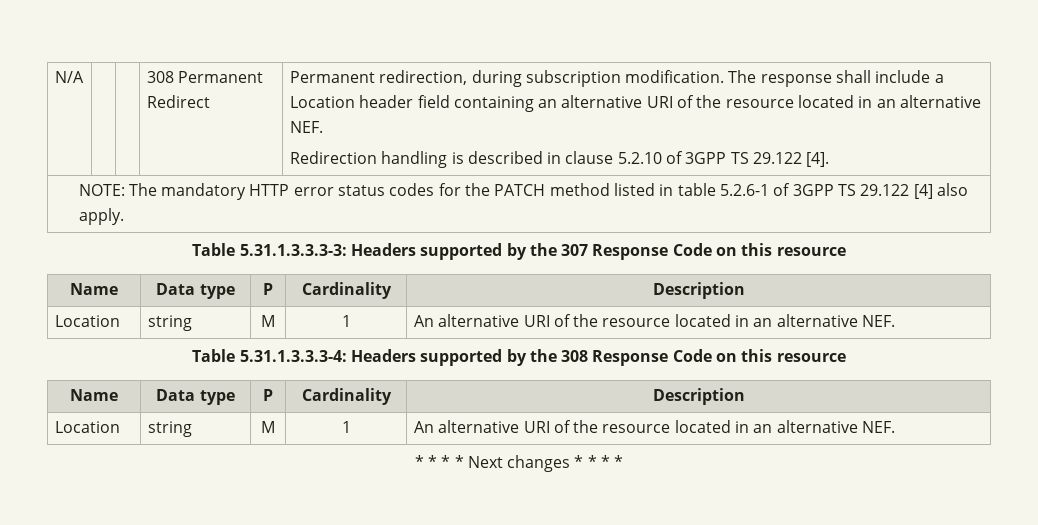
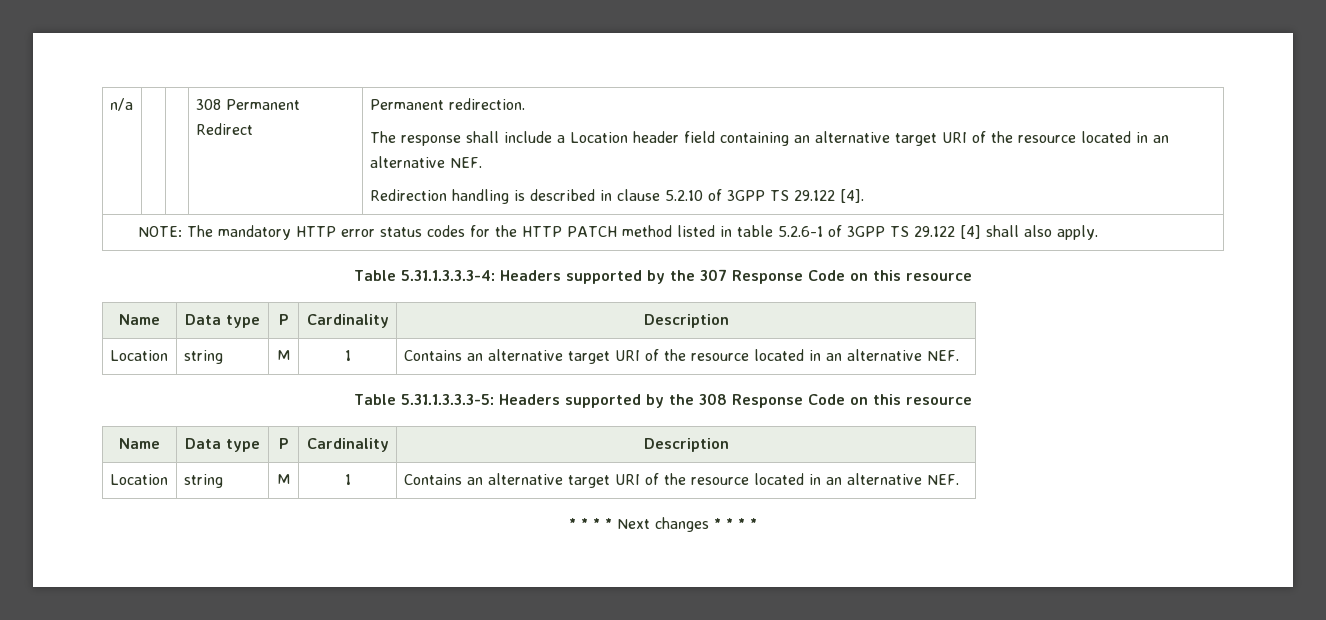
[54,71,84,83] N/A -> [109,98,133,111] n/a
[379,70,725,87] redirection, during subscription modification. -> [448,98,525,110] redirection. //
(643, 101) none -> [894,133,937,146] target
(491, 189) none -> [522,226,563,237] HTTP
(933, 191) none -> [986,225,1020,237] shall
[239,244,347,256] 5.31.1.3.3.3-3: -> [400,270,495,281] 5.31.1.3.3.3-4:
[413,314,520,327] An alternative -> [403,349,610,364] Contains an alternative target
[239,350,347,362] 5.31.1.3.3.3-4: -> [400,394,494,405] 5.31.1.3.3.3-5:
[413,420,520,433] An alternative -> [403,473,610,488] Contains an alternative target

